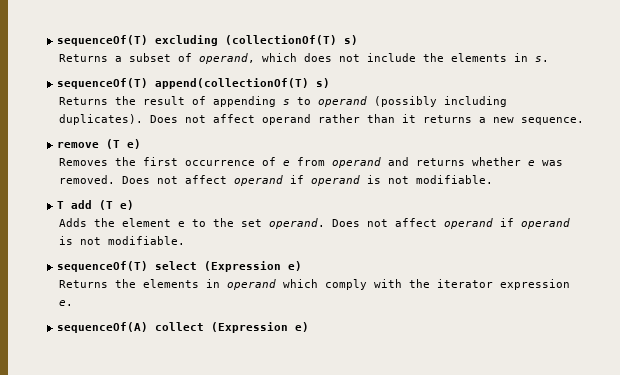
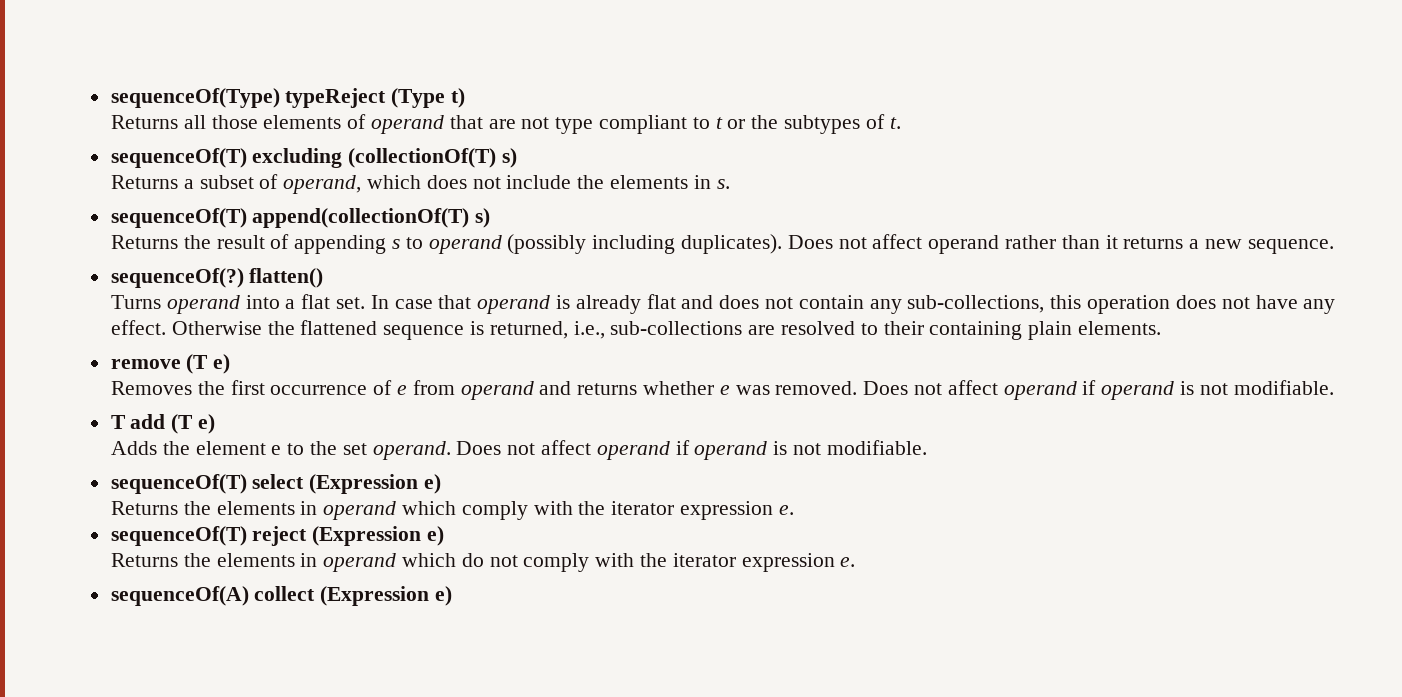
(57, 40) none -> [110,88,466,108] [110,114,901,134] sequenceOf(Type) typeReject (Type t) // Returns all those elements of operand that are not type compliant to t or the subtypes of t. //
(584, 121) none -> [110,268,324,288] [110,294,1336,314] [110,320,1162,340] // sequenceOf(?) flatten() // Turns operand into a flat set. In case that operand is already flat and does not contain any sub-collections, this operation does not have any effect. Otherwise the flattened sequence is returned, i.e., sub-collections are resolved to their containing plain elements.
(73, 303) none -> [110,526,445,546] [110,553,856,572] // sequenceOf(T) reject (Expression e) // Returns the elements in operand which do not comply with the iterator expression e.

